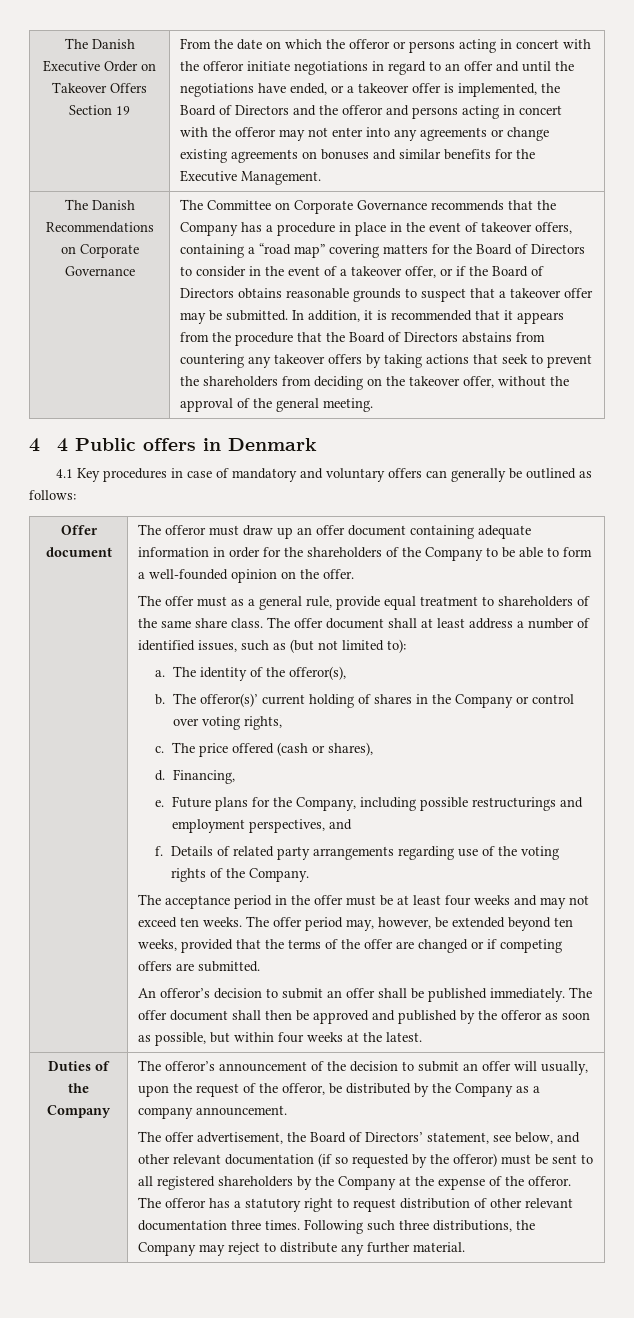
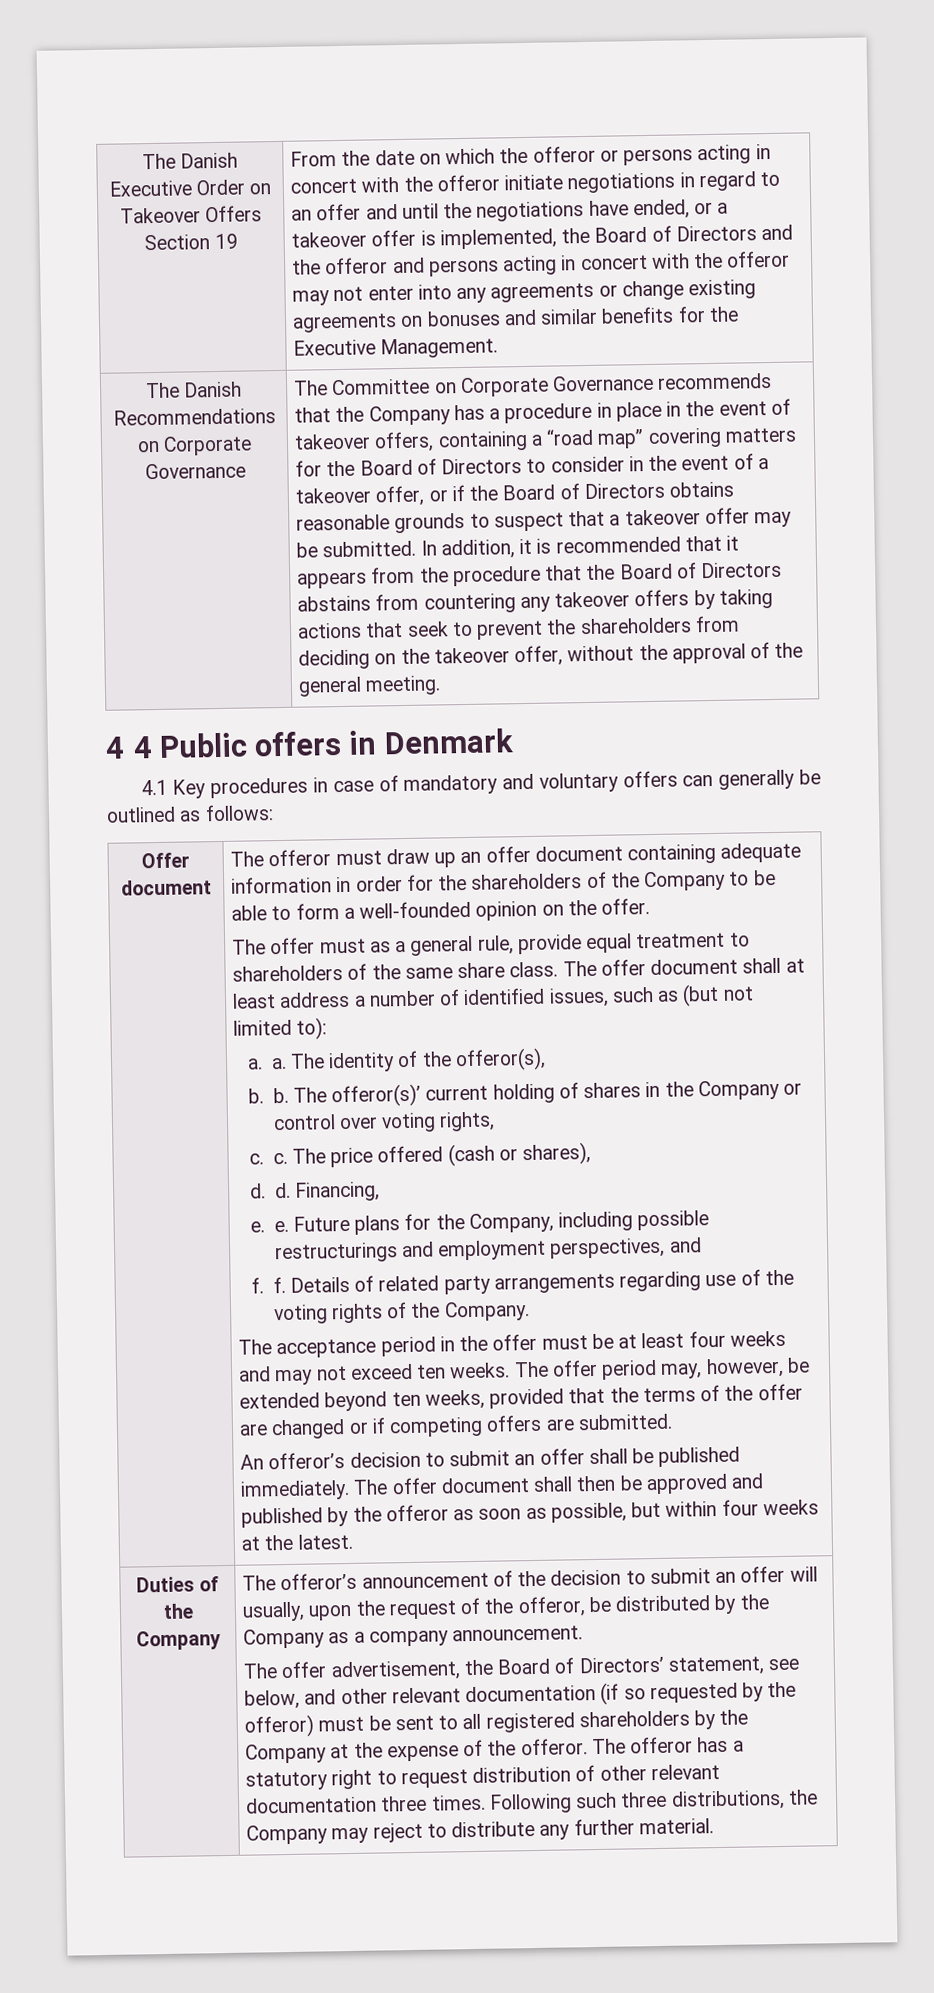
(166, 673) none -> [270,1057,287,1070] a.
(166, 699) none -> [272,1087,289,1104] b.
(165, 749) none -> [272,1152,288,1165] c.
(166, 775) none -> [274,1182,291,1199] d.
(165, 803) none -> [273,1220,289,1233] e.
(164, 851) none -> [272,1276,286,1294] f.

